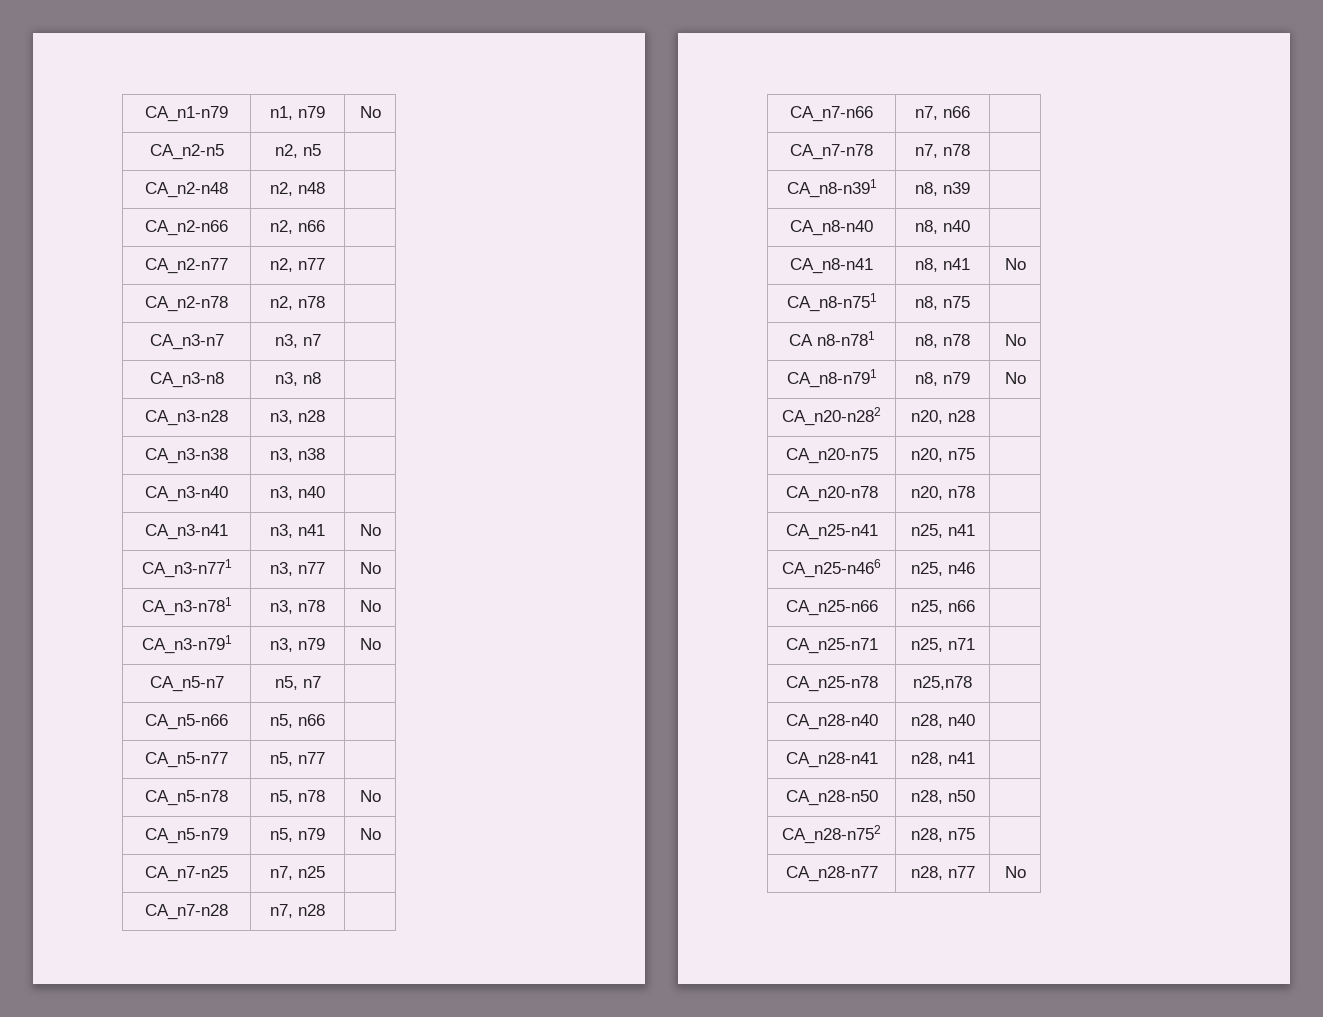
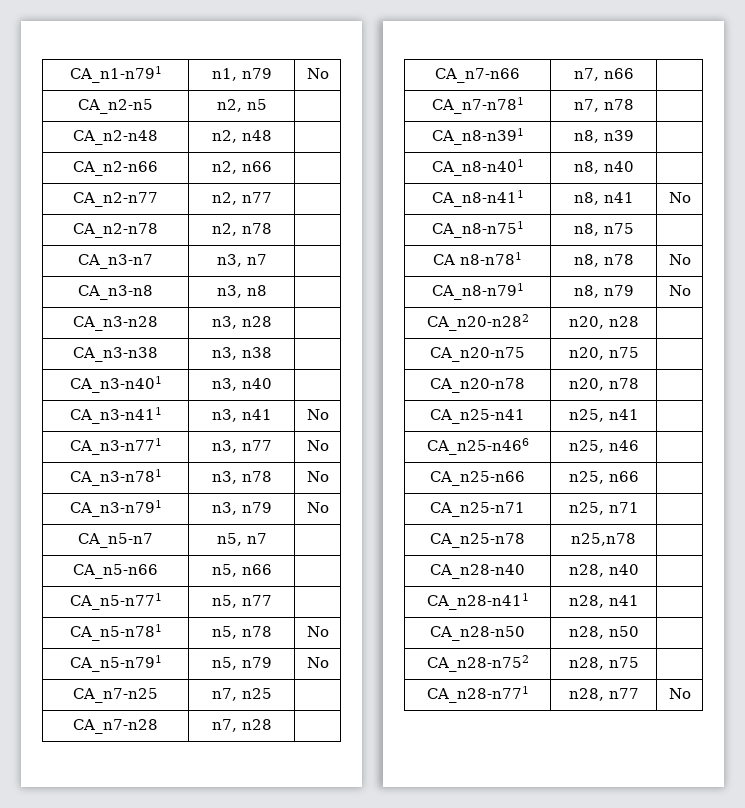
[145,106,228,122] CA_n1-n79 -> [69,66,162,83] CA_n1-n791
[145,486,228,502] CA_n3-n40 -> [69,376,162,393] CA_n3-n401
[145,524,228,540] CA_n3-n41 -> [69,407,162,424] CA_n3-n411
[145,752,228,768] CA_n5-n77 -> [69,593,162,610] CA_n5-n771
[145,790,228,806] CA_n5-n78 -> [69,624,162,641] CA_n5-n781
[145,828,228,844] CA_n5-n79 -> [69,655,162,672] CA_n5-n791
[790,144,873,160] CA_n7-n78 -> [431,97,524,114] CA_n7-n781
[790,220,873,236] CA_n8-n40 -> [431,159,524,176] CA_n8-n401
[790,258,873,274] CA_n8-n41 -> [431,190,524,207] CA_n8-n411
[785,752,878,768] CA_n28-n41 -> [426,593,529,610] CA_n28-n411
[785,866,878,882] CA_n28-n77 -> [426,686,529,703] CA_n28-n771

